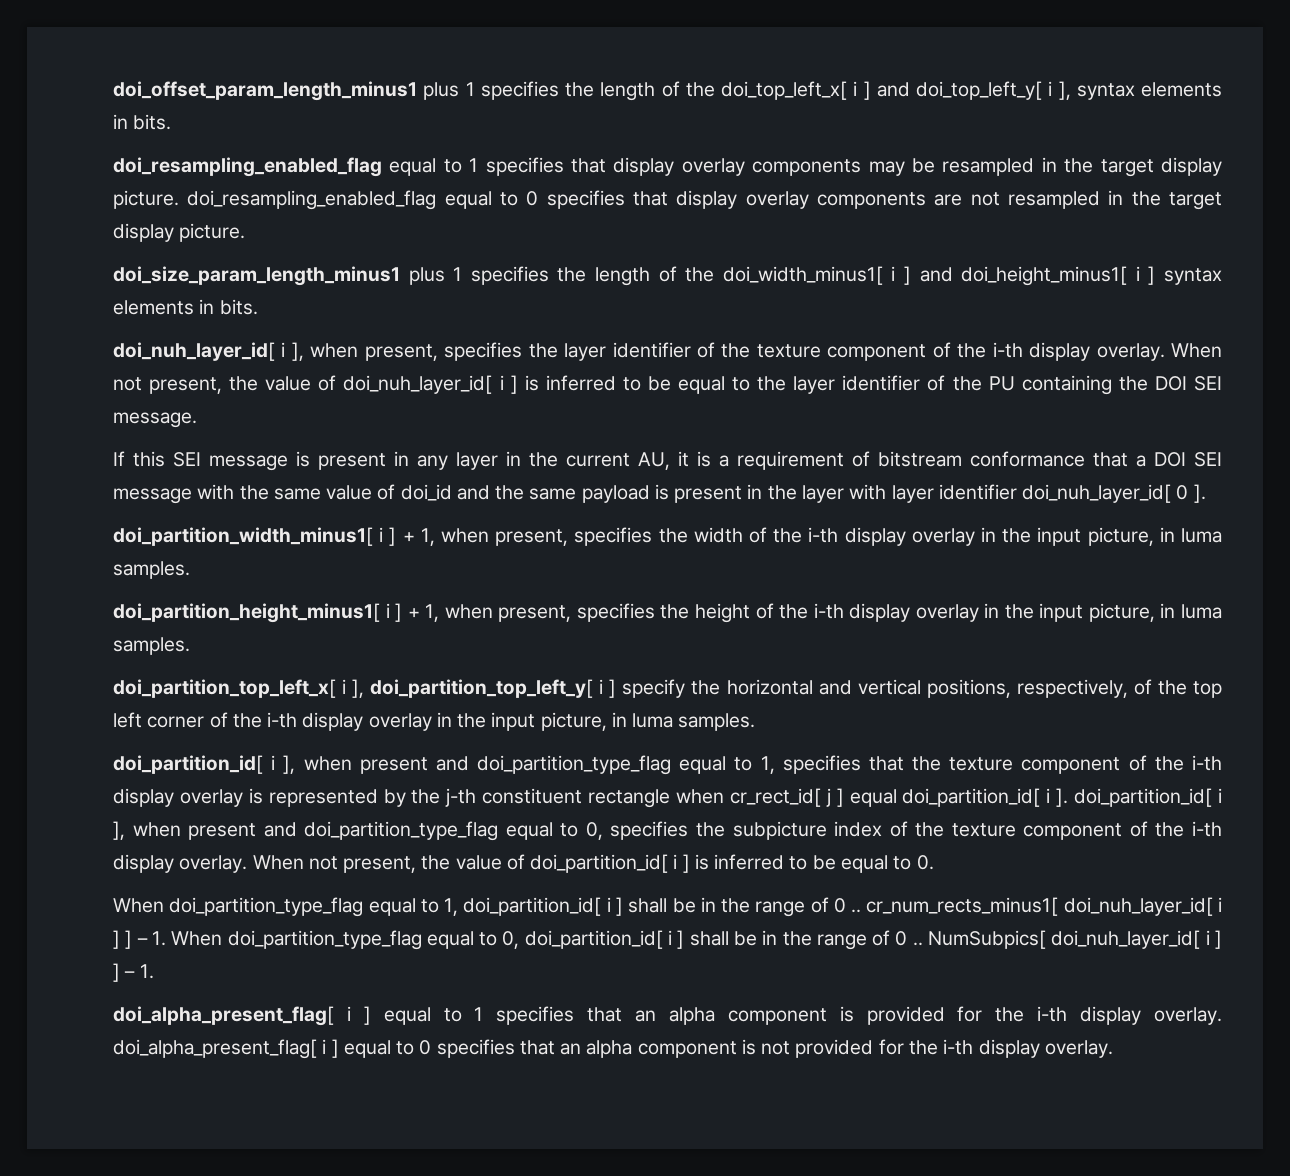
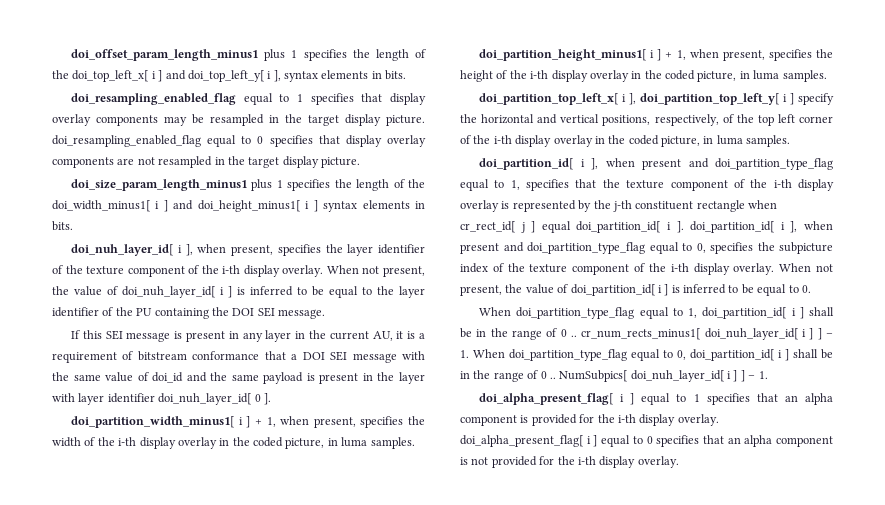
[1037,527,1082,546] input -> [253,437,283,447] coded
[1039,603,1084,622] input -> [665,70,695,80] coded
[491,712,536,731] input -> [628,135,659,145] coded

